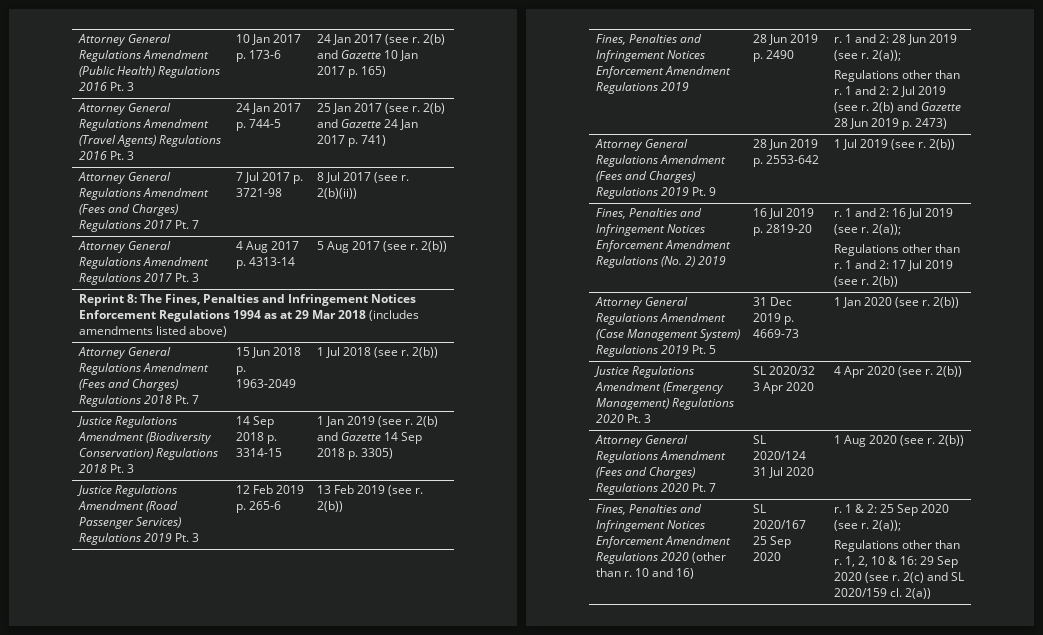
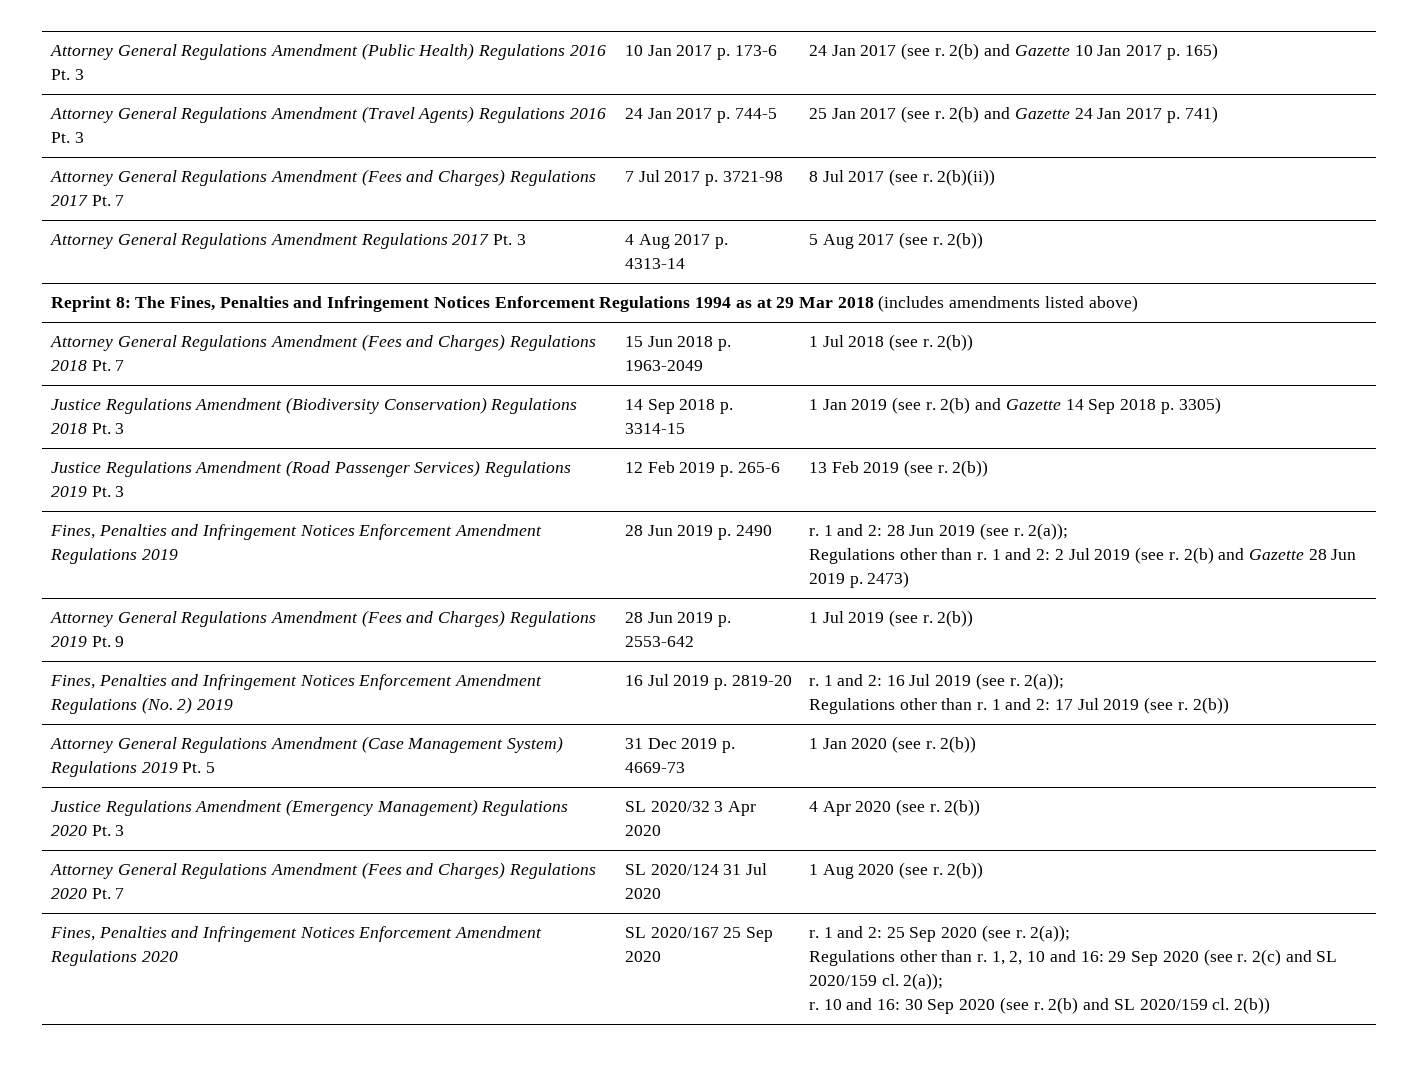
[691,552,726,563] [595,568,694,579] (other than r. 10 and 16) -> (178, 956) none
[854,504,864,513] & -> [837,926,864,938] and
[887,556,897,565] & -> [1049,950,1076,962] and
[904,588,931,599] 2(a)) -> [903,973,944,990] [808,997,1270,1014] 2(a)); // r. 10 and 16: 30 Sep 2020 (see r. 2(b) and SL 2020/159 cl. 2(b))

